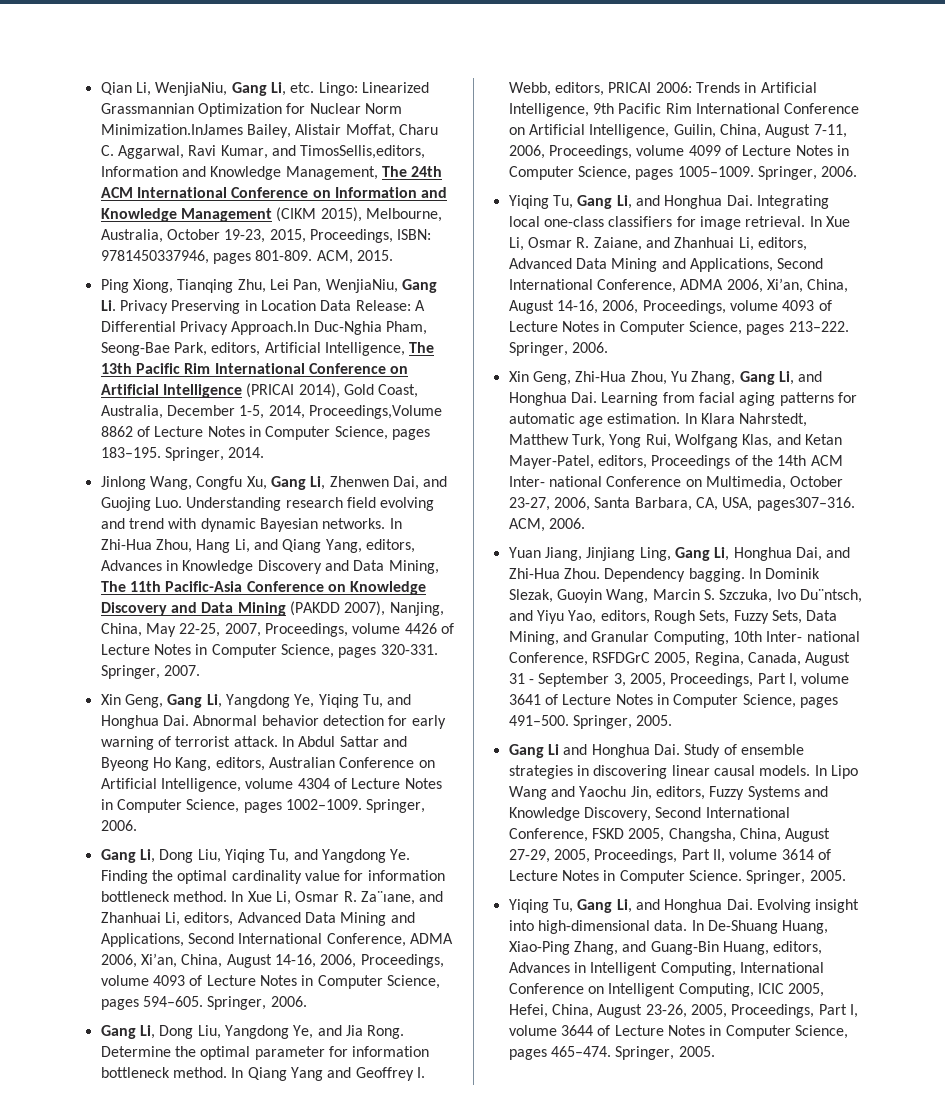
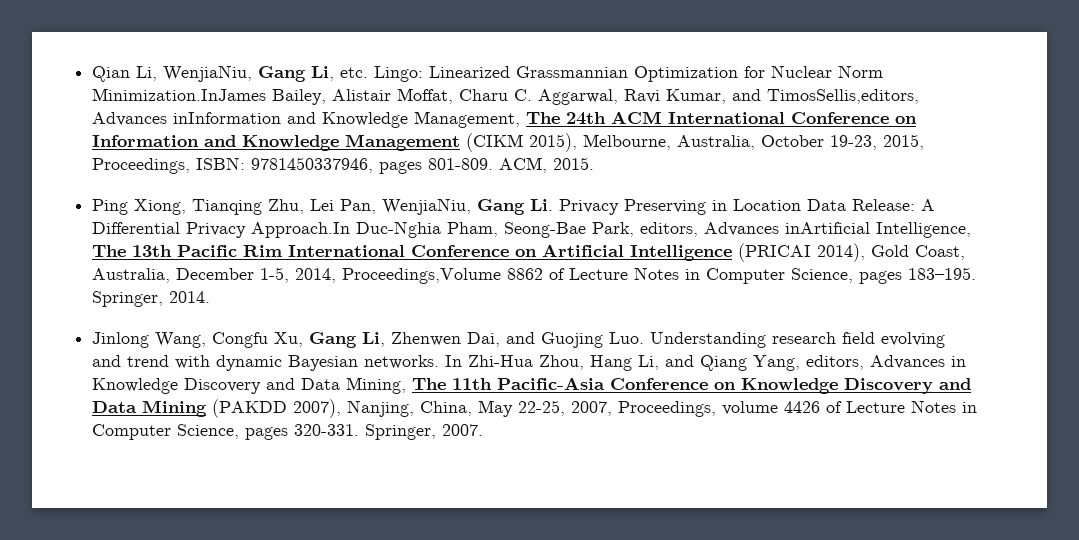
[100,166,178,177] Information -> [92,112,282,126] Advances inInformation
[264,342,321,353] Artificial -> [704,222,871,236] Advances inArtificial
[100,694,412,708] [100,715,446,729] [100,736,407,750] [100,757,435,771] [100,778,442,792] [100,799,426,813] [100,820,137,831] [100,849,411,863] [100,870,445,884] [100,891,444,905] [100,912,415,926] [100,933,453,947] [100,953,444,968] [100,975,440,989] [100,996,307,1010] [100,1025,405,1039] [100,1046,430,1060] [100,1067,425,1081] [508,82,817,96] [508,103,860,117] [508,124,847,138] [508,145,849,159] [508,166,858,180] [508,195,829,209] [508,216,850,230] [508,237,807,251] [508,258,824,272] [508,278,849,293] [508,300,832,314] [508,321,849,335] [508,342,608,356] [508,371,823,385] [508,392,857,406] [508,413,808,427] [508,434,842,448] [508,455,843,469] [508,476,844,490] [508,497,855,511] [508,518,585,532] [508,547,851,561] [508,568,821,582] [508,589,862,603] [508,610,838,624] [508,631,860,645] [508,652,851,666] [508,673,850,687] [508,694,838,708] [508,715,673,729] [508,744,804,758] [508,765,858,779] [508,786,828,800] [508,807,790,821] [508,828,831,842] [508,849,831,863] [508,870,846,884] [508,899,860,913] [508,920,829,934] [508,941,823,955] [508,962,824,976] [508,983,825,997] [508,1004,858,1018] [508,1025,848,1039] [508,1046,715,1060] // Xin Geng, Gang Li, Yangdong Ye, Yiqing Tu, and Honghua Dai. Abnormal behavior detection for early warning of terrorist attack. In Abdul Sattar and Byeong Ho Kang, editors, Australian Conference on Artificial Intelligence, volume 4304 of Lecture Notes in Computer Science, pages 1002–1009. Springer, 2006. // Gang Li, Dong Liu, Yiqing Tu, and Yangdong Ye. Finding the optimal cardinality value for information bottleneck method. In Xue Li, Osmar R. Za¨ıane, and Zhanhuai Li, editors, Advanced Data Mining and Applications, Second International Conference, ADMA 2006, Xi’an, China, August 14-16, 2006, Proceedings, volume 4093 of Lecture Notes in Computer Science, pages 594–605. Springer, 2006. // Gang Li, Dong Liu, Yangdong Ye, and Jia Rong. Determine the optimal parameter for information bottleneck method. In Qiang Yang and Geoffrey I. Webb, editors, PRICAI 2006: Trends in Artificial Intelligence, 9th Pacific Rim International Conference on Artificial Intelligence, Guilin, China, August 7-11, 2006, Proceedings, volume 4099 of Lecture Notes in Computer Science, pages 1005–1009. Springer, 2006. // Yiqing Tu, Gang Li, and Honghua Dai. Integrating local one-class classifiers for image retrieval. In Xue Li, Osmar R. Zaiane, and Zhanhuai Li, editors, Advanced Data Mining and Applications, Second International Conference, ADMA 2006, Xi’an, China, August 14-16, 2006, Proceedings, volume 4093 of Lecture Notes in Computer Science, pages 213–222. Springer, 2006. // Xin Geng, Zhi-Hua Zhou, Yu Zhang, Gang Li, and Honghua Dai. Learning from facial aging patterns for automatic age estimation. In Klara Nahrstedt, Matthew Turk, Yong Rui, Wolfgang Klas, and Ketan Mayer-Patel, editors, Proceedings of the 14th ACM Inter- national Conference on Multimedia, October 23-27, 2006, Santa Barbara, CA, USA, pages307–316. ACM, 2006. // Yuan Jiang, Jinjiang Ling, Gang Li, Honghua Dai, and Zhi-Hua Zhou. Dependency bagging. In Dominik Slezak, Guoyin Wang, Marcin S. Szczuka, Ivo Du¨ntsch, and Yiyu Yao, editors, Rough Sets, Fuzzy Sets, Data Mining, and Granular Computing, 10th Inter- national Conference, RSFDGrC 2005, Regina, Canada, August 31 - September 3, 2005, Proceedings, Part I, volume 3641 of Lecture Notes in Computer Science, pages 491–500. Springer, 2005. // Gang Li and Honghua Dai. Study of ensemble strategies in discovering linear causal models. In Lipo Wang and Yaochu Jin, editors, Fuzzy Systems and Knowledge Discovery, Second International Conference, FSKD 2005, Changsha, China, August 27-29, 2005, Proceedings, Part II, volume 3614 of Lecture Notes in Computer Science. Springer, 2005. // Yiqing Tu, Gang Li, and Honghua Dai. Evolving insight into high-dimensional data. In De-Shuang Huang, Xiao-Ping Zhang, and Guang-Bin Huang, editors, Advances in Intelligent Computing, International Conference on Intelligent Computing, ICIC 2005, Hefei, China, August 23-26, 2005, Proceedings, Part I, volume 3644 of Lecture Notes in Computer Science, pages 465–474. Springer, 2005. -> (484, 430) none

